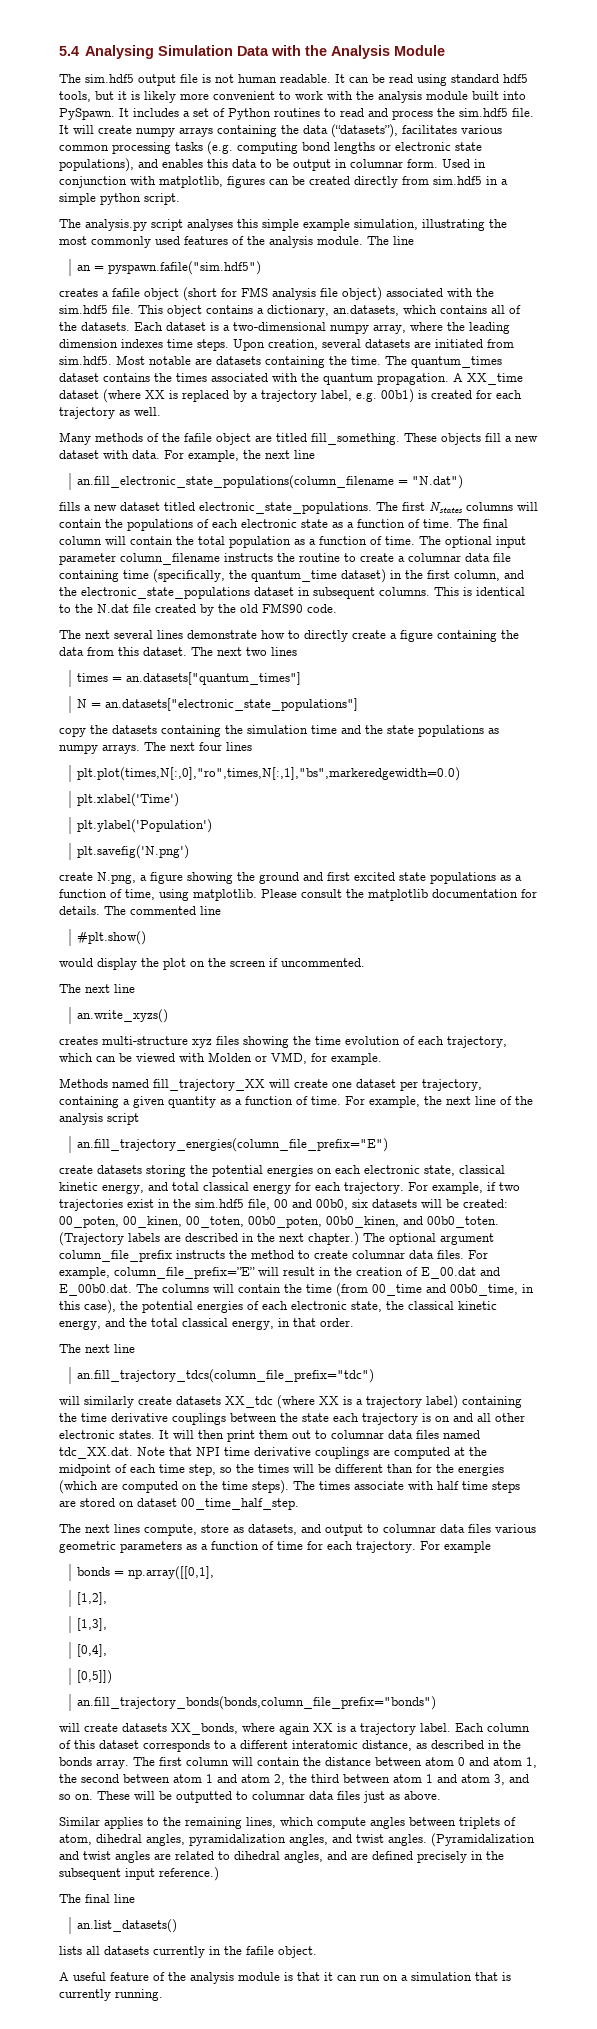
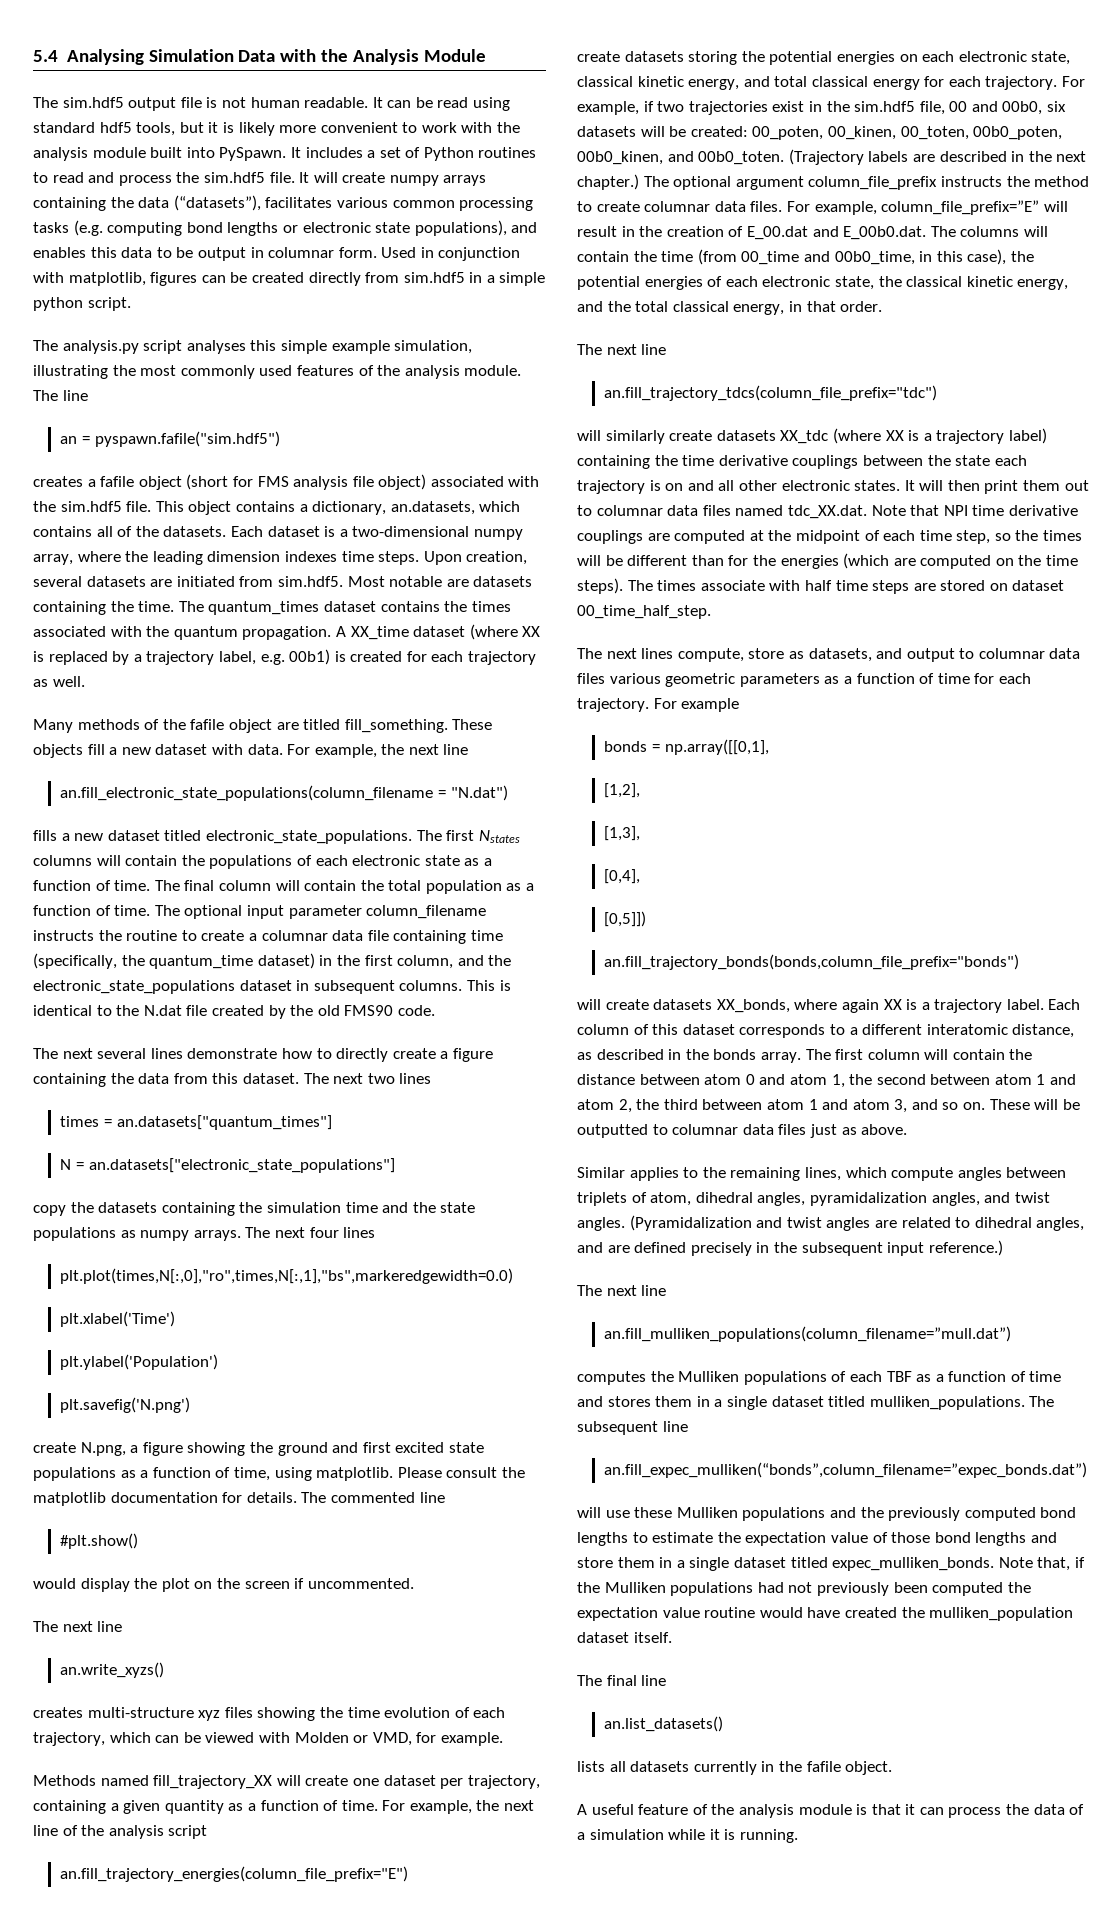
(219, 1874) none -> [577,1285,667,1296] [604,1326,1012,1342] [577,1371,1062,1385] [577,1396,1055,1410] [577,1421,688,1435] [604,1462,1088,1478] [577,1507,1077,1521] [577,1532,1057,1546] [577,1557,1085,1571] [577,1582,1031,1596] [577,1607,1074,1621] [577,1632,672,1643] // The next line // an.fill_mulliken_populations(column_filename=”mull.dat”) // computes the Mulliken populations of each TBF as a function of time and stores them in a single dataset titled mulliken_populations. The subsequent line // an.fill_expec_mulliken(“bonds”,column_filename=”expec_bonds.dat”) // will use these Mulliken populations and the previously computed bond lengths to estimate the expectation value of those bond lengths and store them in a single dataset titled expec_mulliken_bonds. Note that, if the Mulliken populations had not previously been computed the expectation value routine would have created the mulliken_population dataset itself.
[360,1972,511,1981] [59,1989,111,2001] run on a simulation that is currently -> [948,1804,1085,1818] [577,1829,736,1840] process the data of a simulation while it is

